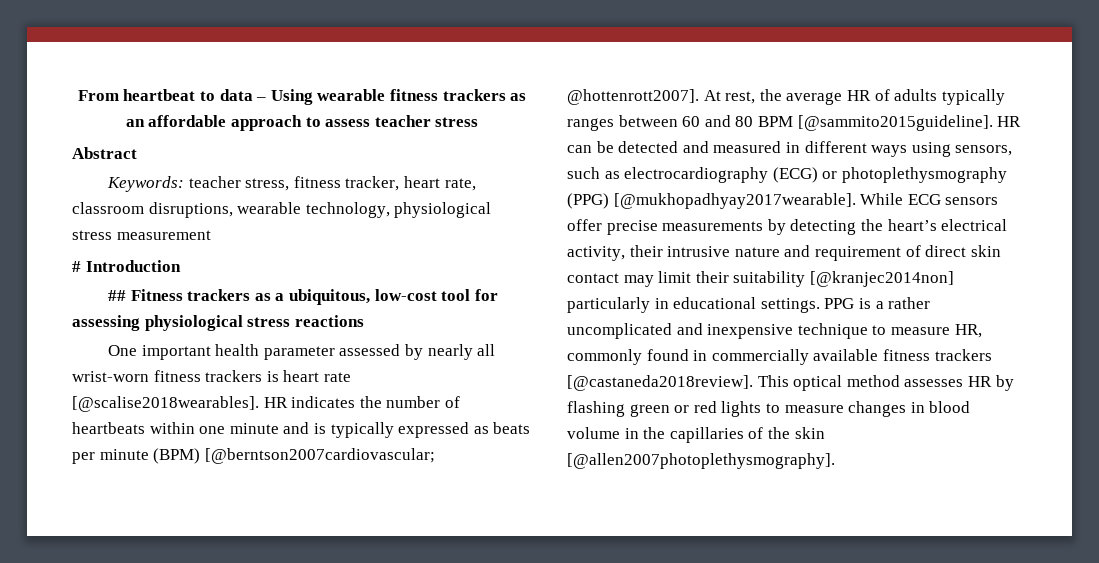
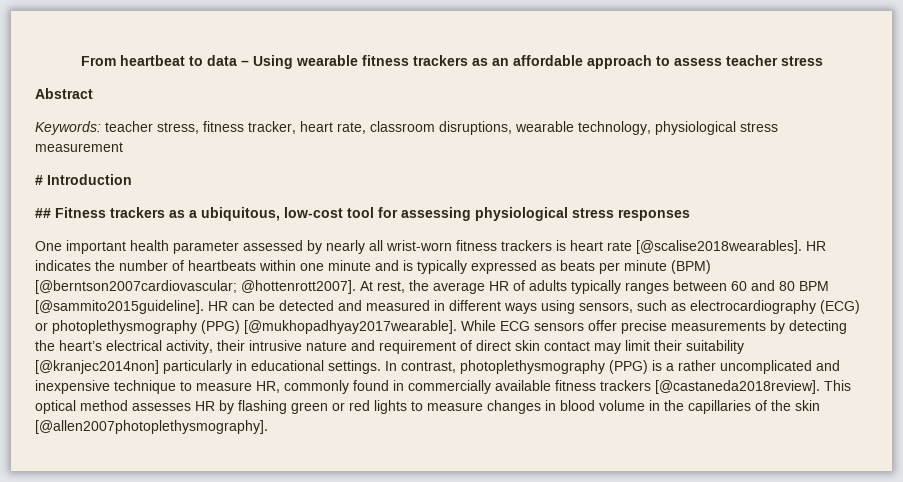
[294,315,364,327] reactions -> [618,209,690,221] responses
[824,298,855,309] PPG -> [385,360,648,374] In contrast, photoplethysmography (PPG)

